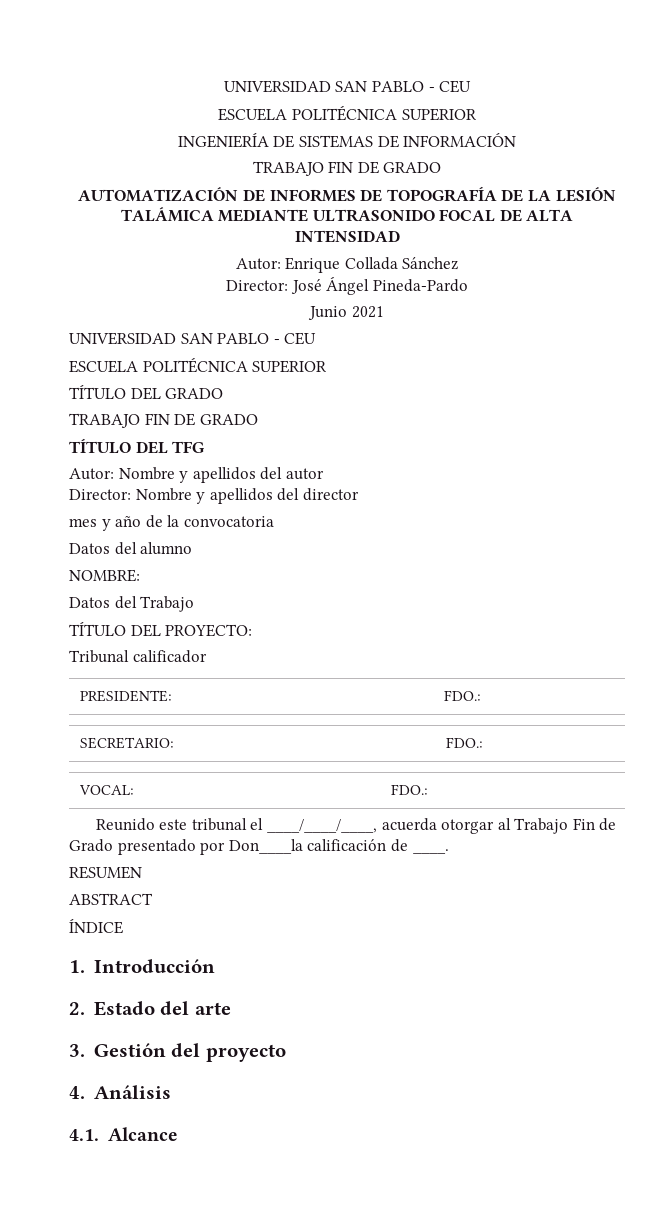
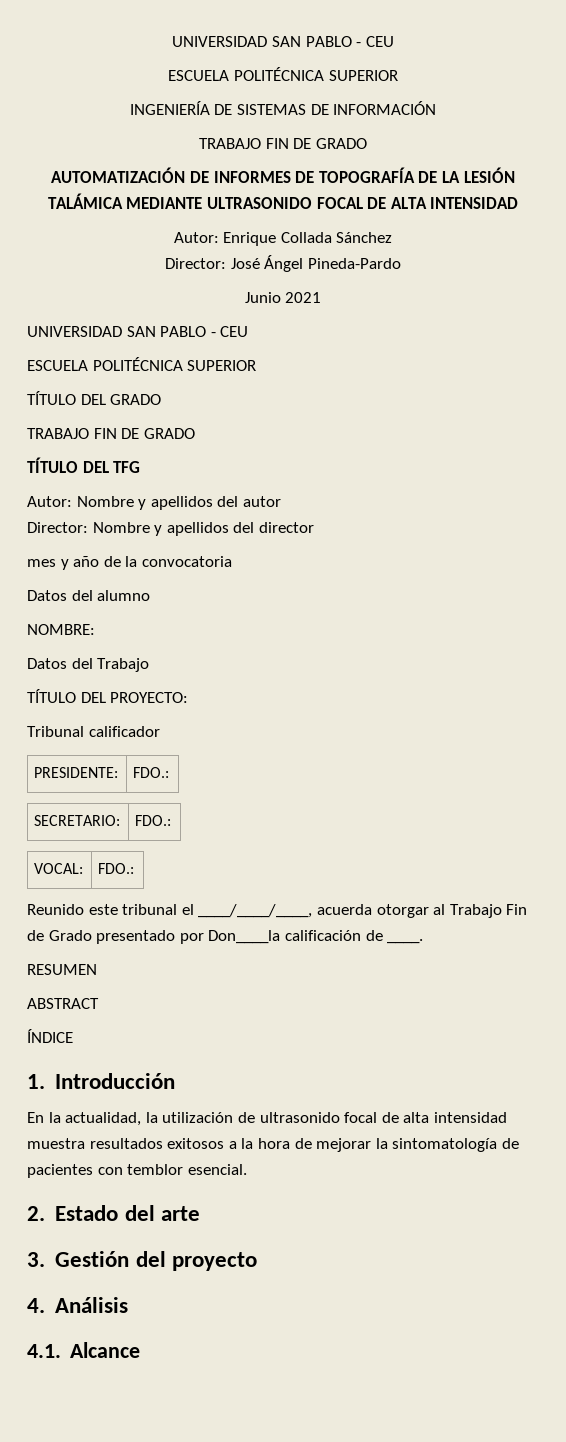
(215, 966) none -> [27,1112,507,1126] [27,1138,519,1152] [27,1164,247,1178] // En la actualidad, la utilización de ultrasonido focal de alta intensidad muestra resultados exitosos a la hora de mejorar la sintomatología de pacientes con temblor esencial.

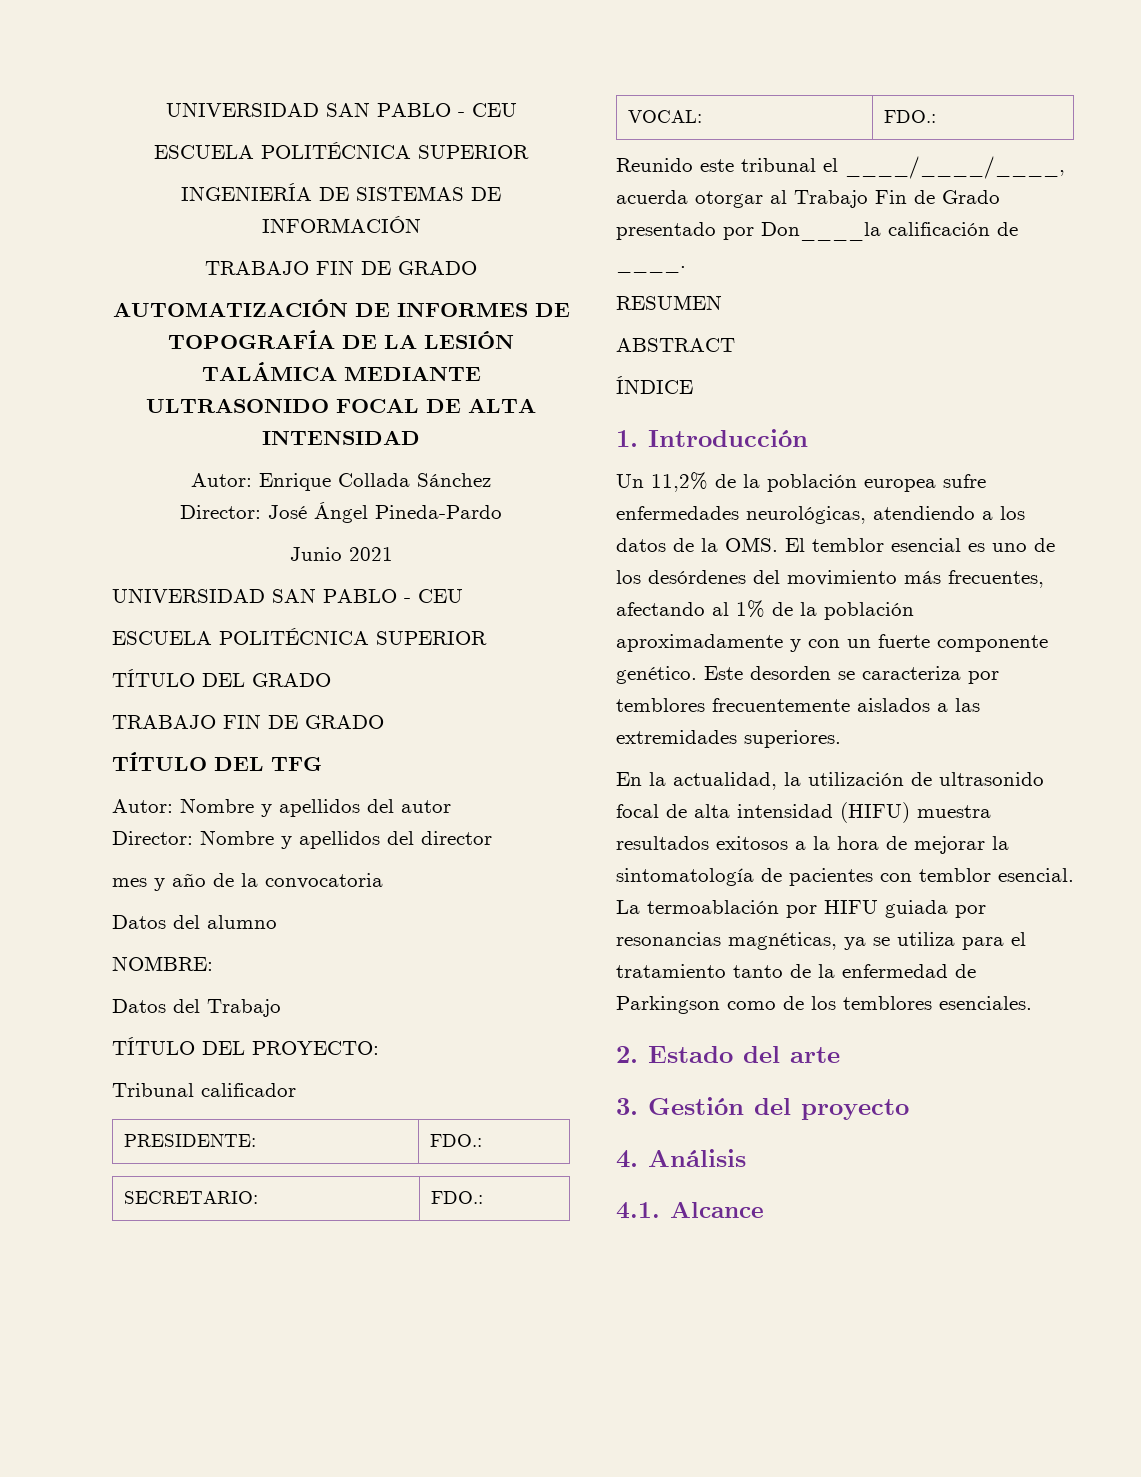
(176, 1081) none -> [616,472,986,492] [616,506,1025,524] [616,537,1055,552] [616,570,1044,588] [616,600,914,620] [616,634,1048,652] [616,666,999,684] [616,698,980,712] [616,730,841,748] // Un 11,2% de la población europea sufre enfermedades neurológicas, atendiendo a los datos de la OMS. El temblor esencial es uno de los desórdenes del movimiento más frecuentes, afectando al 1% de la población aproximadamente y con un fuerte componente genético. Este desorden se caracteriza por temblores frecuentemente aislados a las extremidades superiores.
(507, 1117) none -> [840,802,910,823] (HIFU)
(247, 1169) none -> [616,900,986,918] [616,932,1026,950] [616,964,976,978] [616,996,1032,1014] La termoablación por HIFU guiada por resonancias magnéticas, ya se utiliza para el tratamiento tanto de la enfermedad de Parkingson como de los temblores esenciales.

